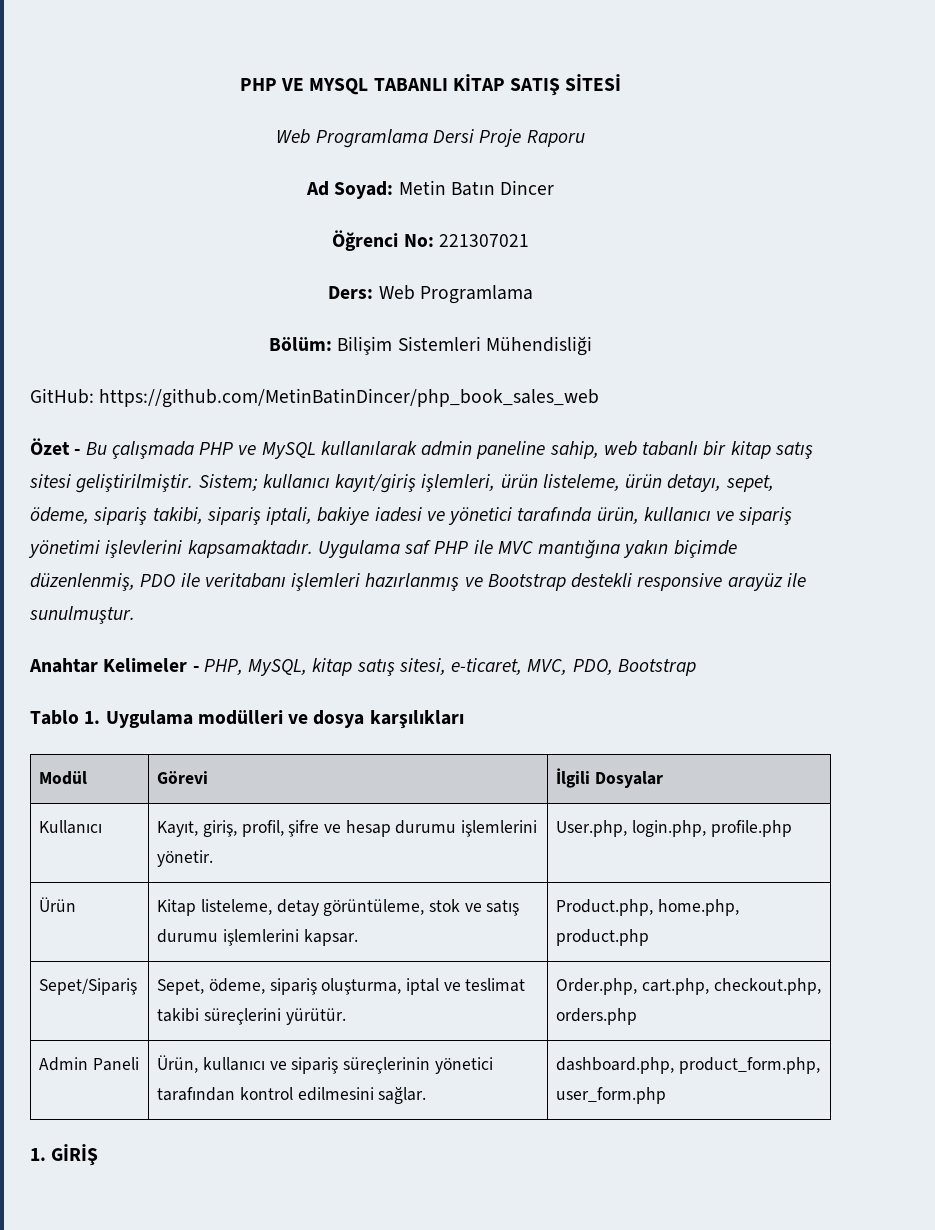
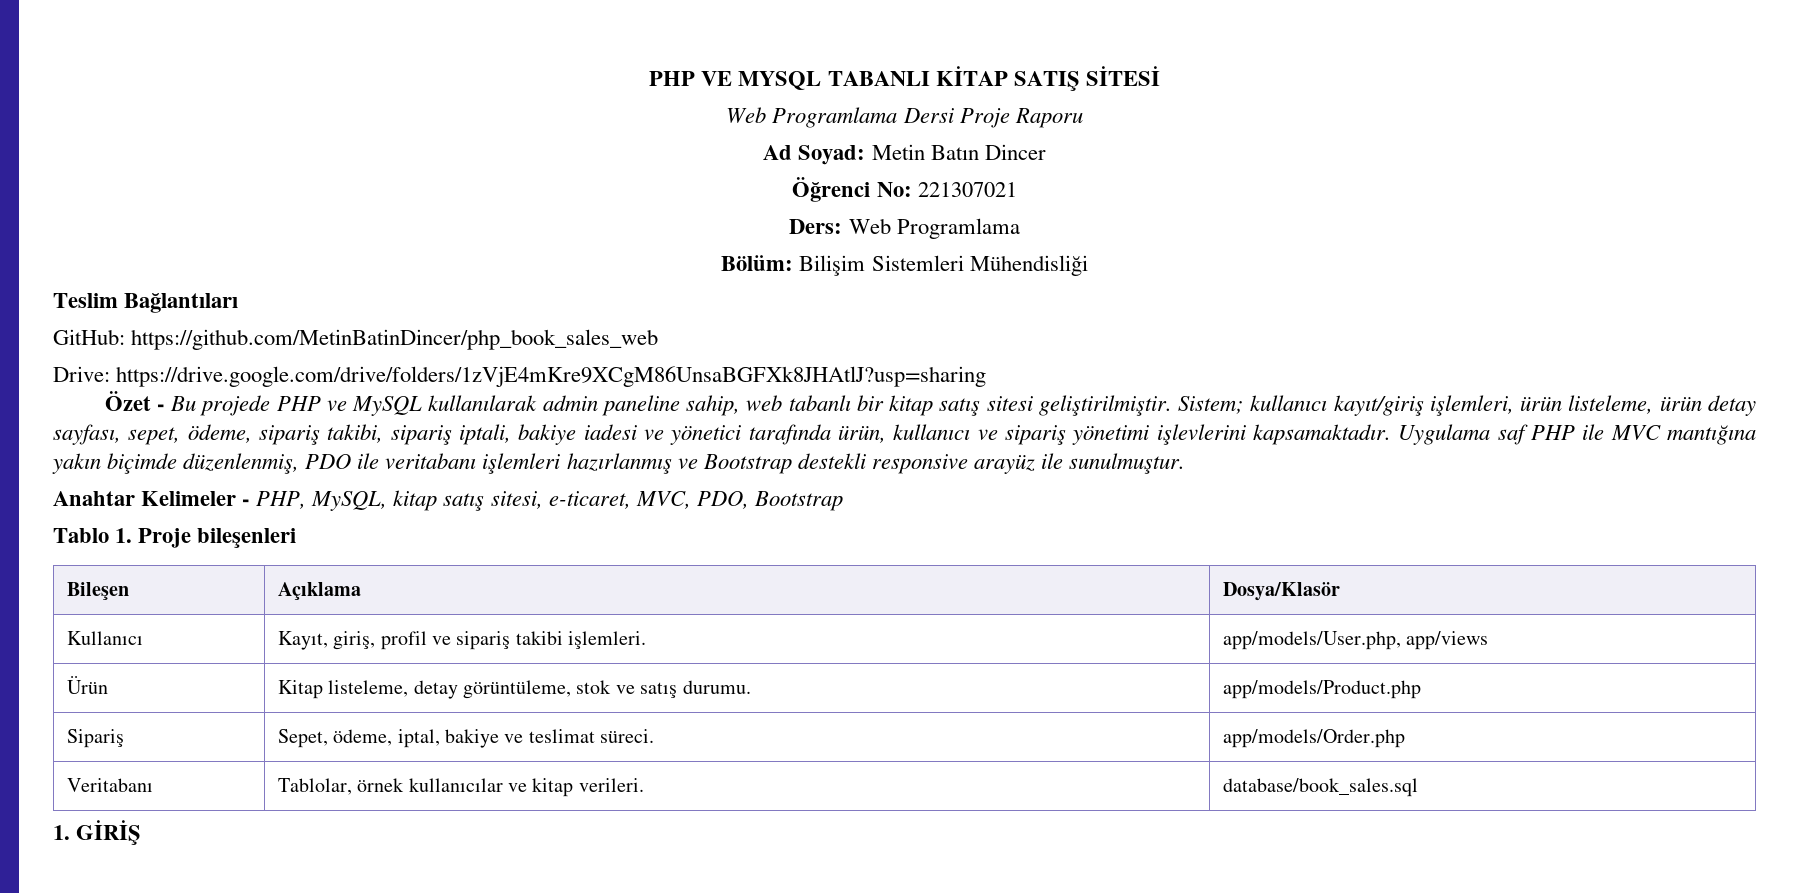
(592, 346) none -> [53,293,239,313] // Teslim Bağlantıları
(600, 398) none -> [53,366,987,387] // Drive: https://drive.google.com/drive/folders/1zVjE4mKre9XCgM86UnsaBGFXk8JHAtlJ?usp=sharing
[111,441,194,459] çalışmada -> [200,395,271,416] projede
[667,474,722,492] detayı, -> [1707,395,1756,416] [53,424,121,445] detay sayfası,
[105,710,464,729] [39,771,88,785] [157,771,209,784] [556,768,663,788] [39,820,103,834] [157,820,538,837] [157,850,214,867] [556,820,792,837] Uygulama modülleri ve dosya karşılıkları // Modül | Görevi | İlgili Dosyalar // Kullanıcı | Kayıt, giriş, profil, şifre ve hesap durumu işlemlerini yönetir. | User.php, login.php, profile.php -> [138,528,297,548] [66,582,129,600] [277,582,361,600] [1222,582,1340,601] [66,631,143,645] [277,631,647,650] [1222,631,1489,650] Proje bileşenleri // Bileşen | Açıklama | Dosya/Klasör // Kullanıcı | Kayıt, giriş, profil ve sipariş takibi işlemleri. | app/models/User.php, app/views
[157,929,358,946] [556,899,739,916] [556,929,650,946] [39,978,138,995] [157,978,526,995] [157,1008,346,1025] [556,978,821,995] [556,1008,638,1025] [39,1057,139,1071] [157,1055,493,1074] [157,1086,427,1104] [556,1057,820,1074] [556,1087,667,1104] durumu işlemlerini kapsar. | Product.php, home.php, product.php // Sepet/Sipariş | Sepet, ödeme, sipariş oluşturma, iptal ve teslimat takibi süreçlerini yürütür. | Order.php, cart.php, checkout.php, orders.php // Admin Paneli | Ürün, kullanıcı ve sipariş süreçlerinin yönetici tarafından kontrol edilmesini sağlar. | dashboard.php, product_form.php, user_form.php -> [682,680,751,694] [1222,680,1421,699] [66,729,124,748] [277,729,655,748] [1222,729,1405,748] [66,778,153,792] [277,778,644,797] [1222,778,1418,797] durumu. | app/models/Product.php // Sipariş | Sepet, ödeme, iptal, bakiye ve teslimat süreci. | app/models/Order.php // Veritabanı | Tablolar, örnek kullanıcılar ve kitap verileri. | database/book_sales.sql

